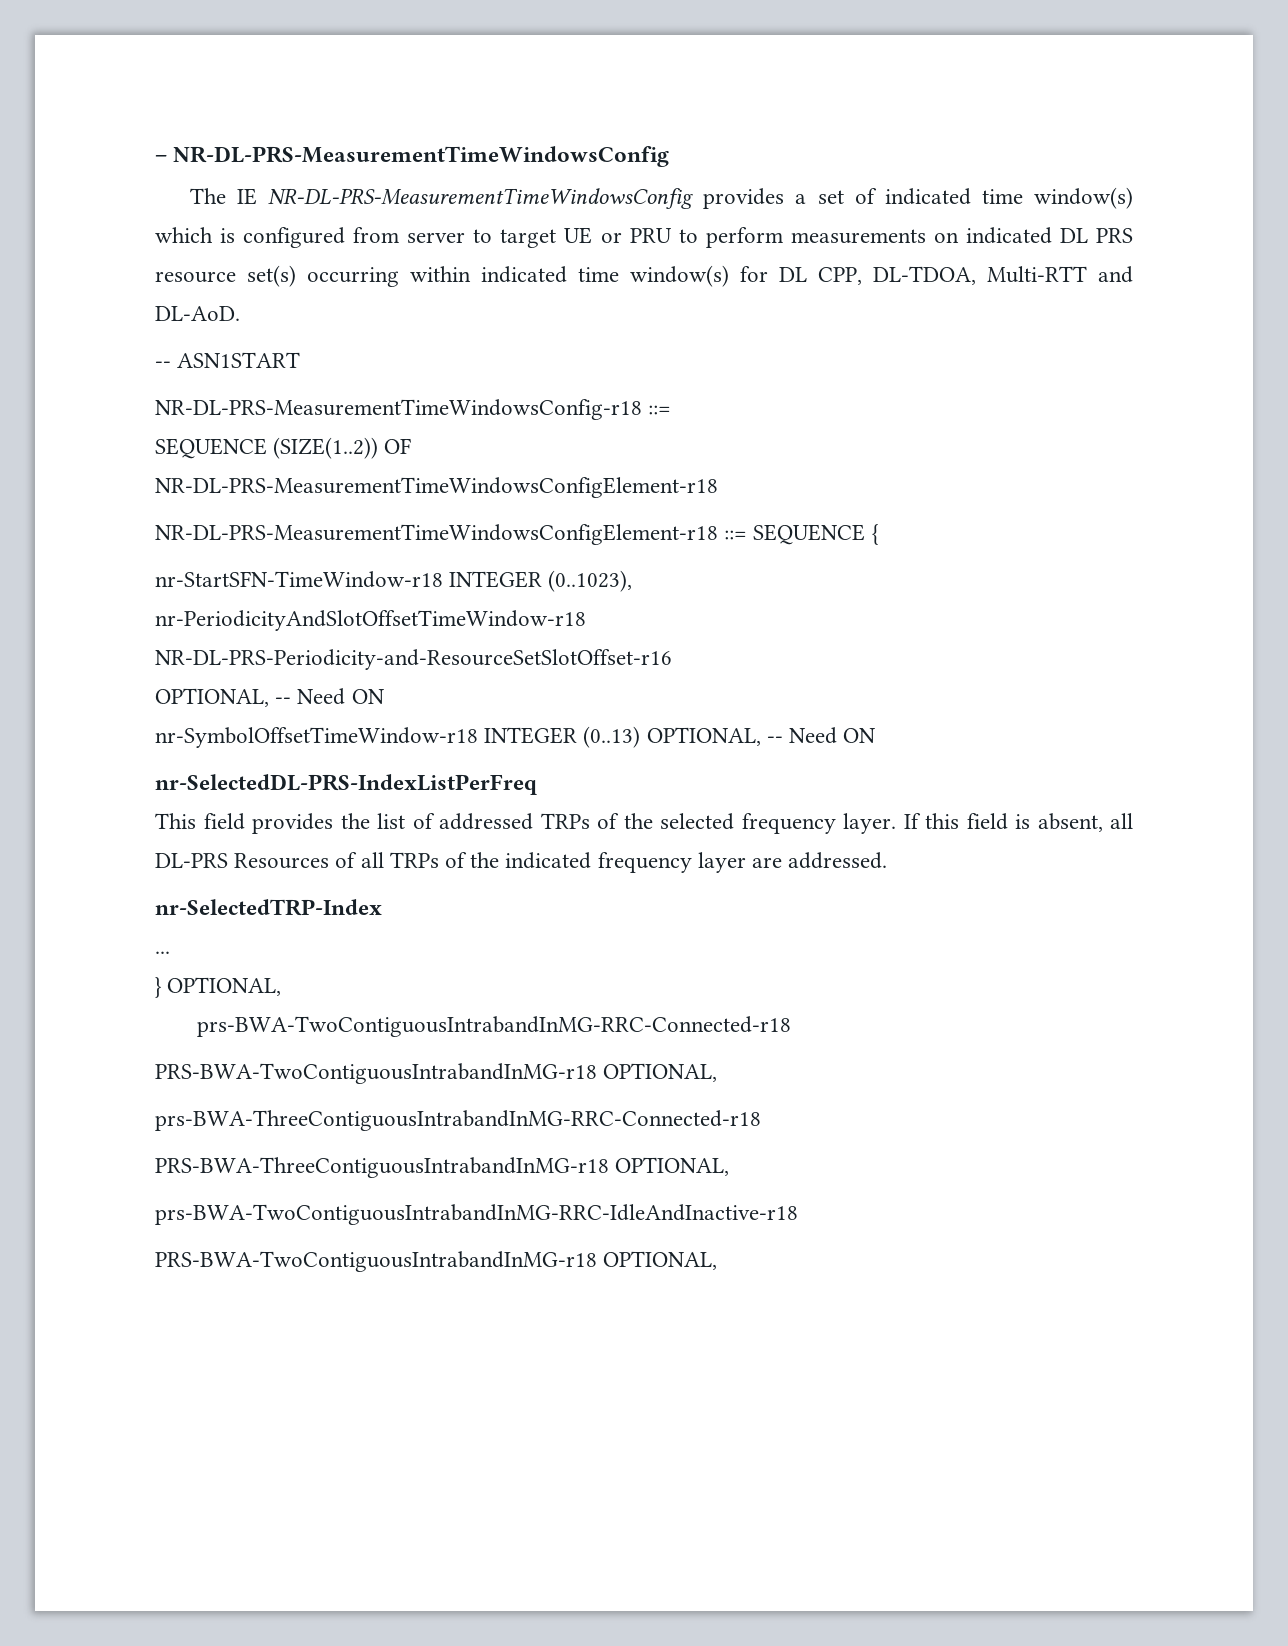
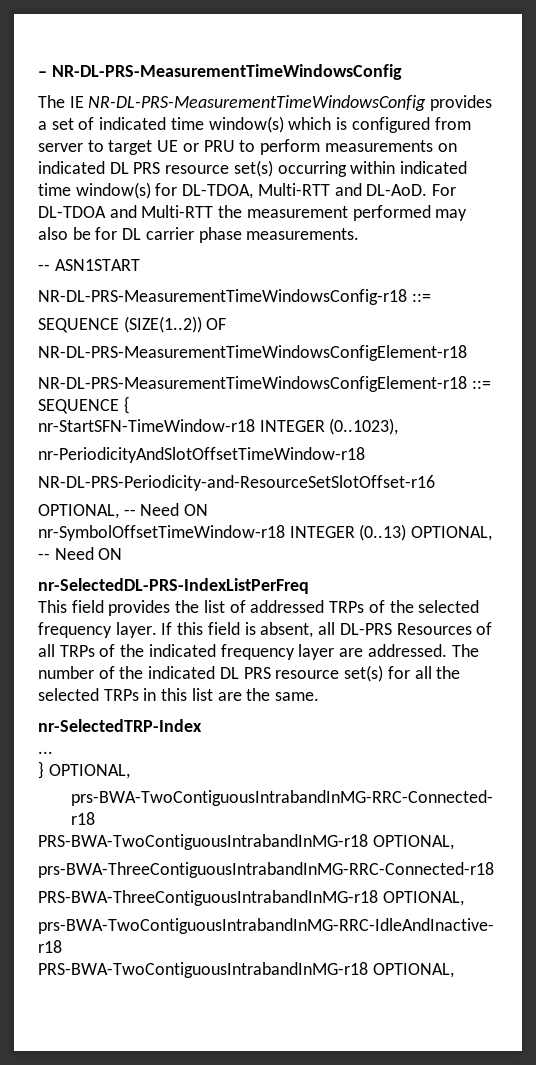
[779,267,862,285] DL CPP, -> (178, 189) none
(240, 313) none -> [432,184,457,196] [38,205,468,221] [38,227,360,243] For DL-TDOA and Multi-RTT the measurement performed may also be for DL carrier phase measurements.
(888, 860) none -> [451,644,479,657] [38,665,461,682] [38,688,320,701] The number of the indicated DL PRS resource set(s) for all the selected TRPs in this list are the same.

